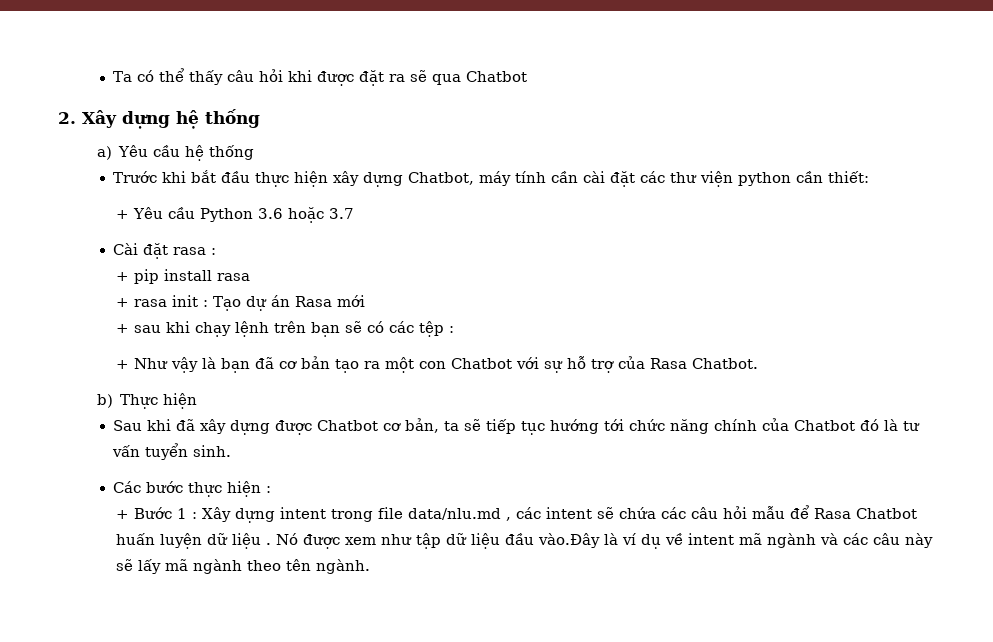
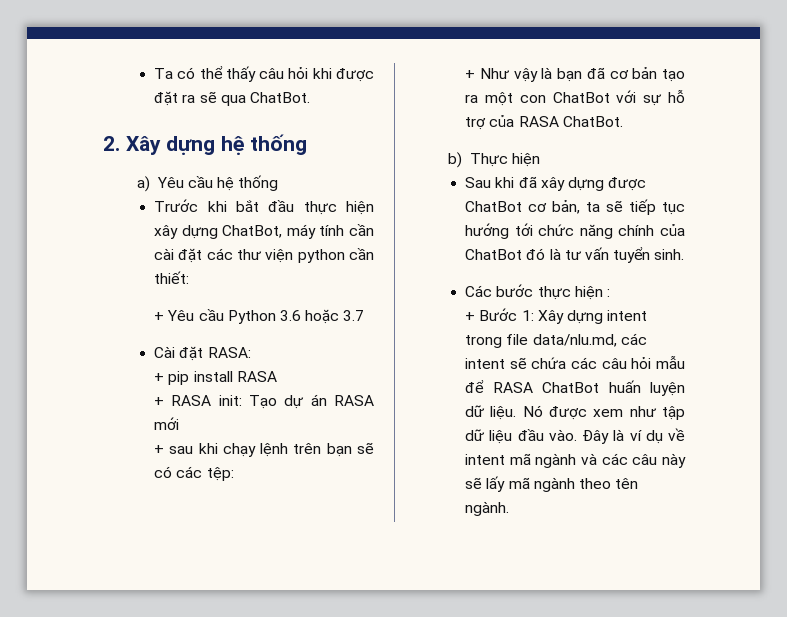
[466,71,528,82] Chatbot -> [249,92,310,103] ChatBot.
[408,172,475,185] Chatbot, -> [222,225,283,238] ChatBot,
[173,247,217,255] rasa : -> [207,347,251,358] RASA:
[217,273,251,281] [116,295,209,307] rasa // + rasa init : -> [236,371,277,382] [154,395,242,406] RASA // + RASA init:
[295,296,333,307] Rasa -> [334,395,374,406] RASA
[419,321,455,337] tệp : -> [206,467,234,481] tệp:
[451,358,513,369] Chatbot -> [552,92,610,103] ChatBot
[650,358,759,369] Rasa Chatbot. -> [518,116,623,127] RASA ChatBot.
[317,420,379,431] Chatbot -> [465,201,523,212] ChatBot
[794,420,856,431] Chatbot -> [465,249,523,260] ChatBot
[177,508,198,519] 1 : -> [521,310,534,321] 1:
[408,508,512,521] data/nlu.md , -> [532,334,617,347] data/nlu.md,
[814,508,918,519] Rasa Chatbot -> [492,382,600,393] RASA ChatBot
[232,533,272,549] liệu . -> [490,406,517,420] liệu.
[538,533,601,548] vào.Đây -> [548,429,610,444] vào. Đây

